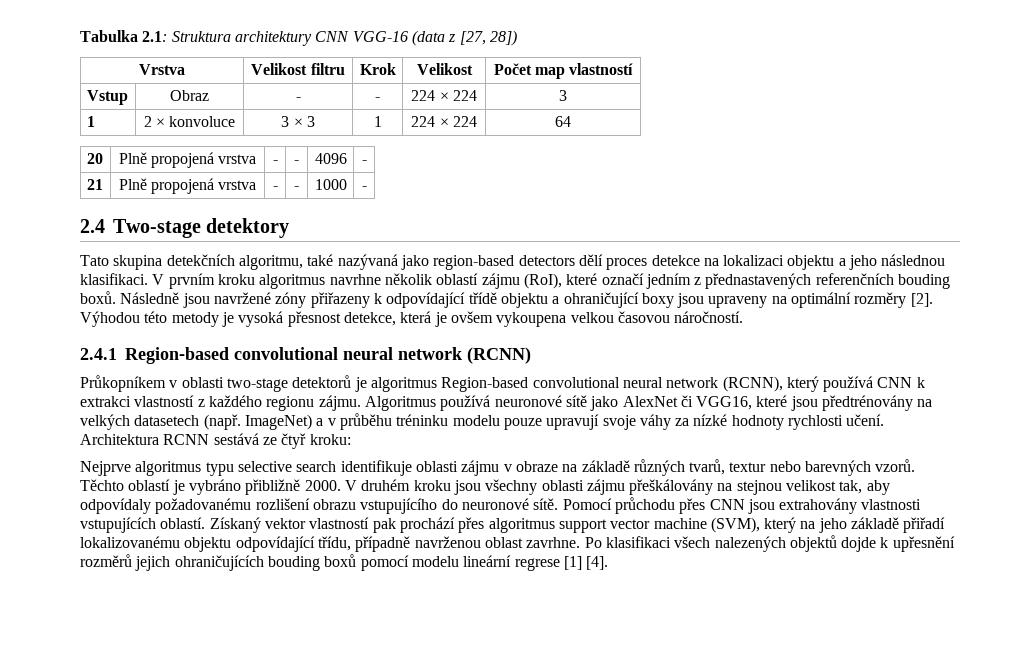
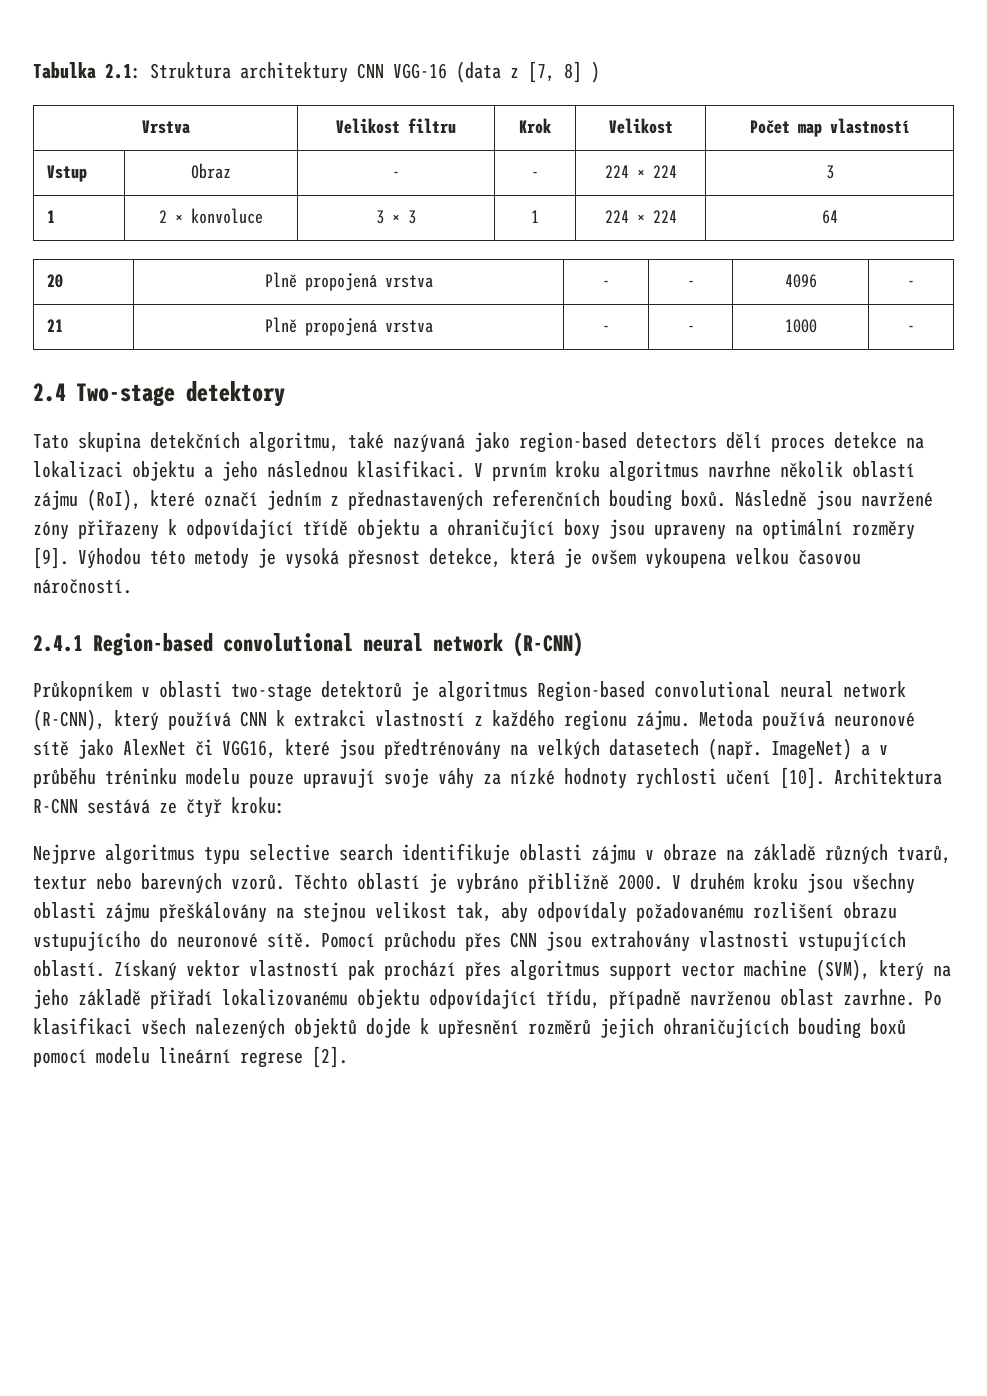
[459,30,517,46] [27, 28]) -> [528,61,600,83] [7, 8] )
[910,293,933,307] [2]. -> [33,547,69,569] [9].
[467,347,531,364] (RCNN) -> [513,632,583,657] (R-CNN)
[722,376,783,392] (RCNN), -> [33,709,105,731] (R-CNN),
[364,396,436,411] Algoritmus -> [699,710,753,727] Metoda
[846,414,885,426] [80,434,210,445] učení. Architektura RCNN -> [726,767,942,789] [33,798,78,814] učení [10]. Architektura R-CNN
[563,556,609,570] [1] [4]. -> [312,1046,348,1068] [2].

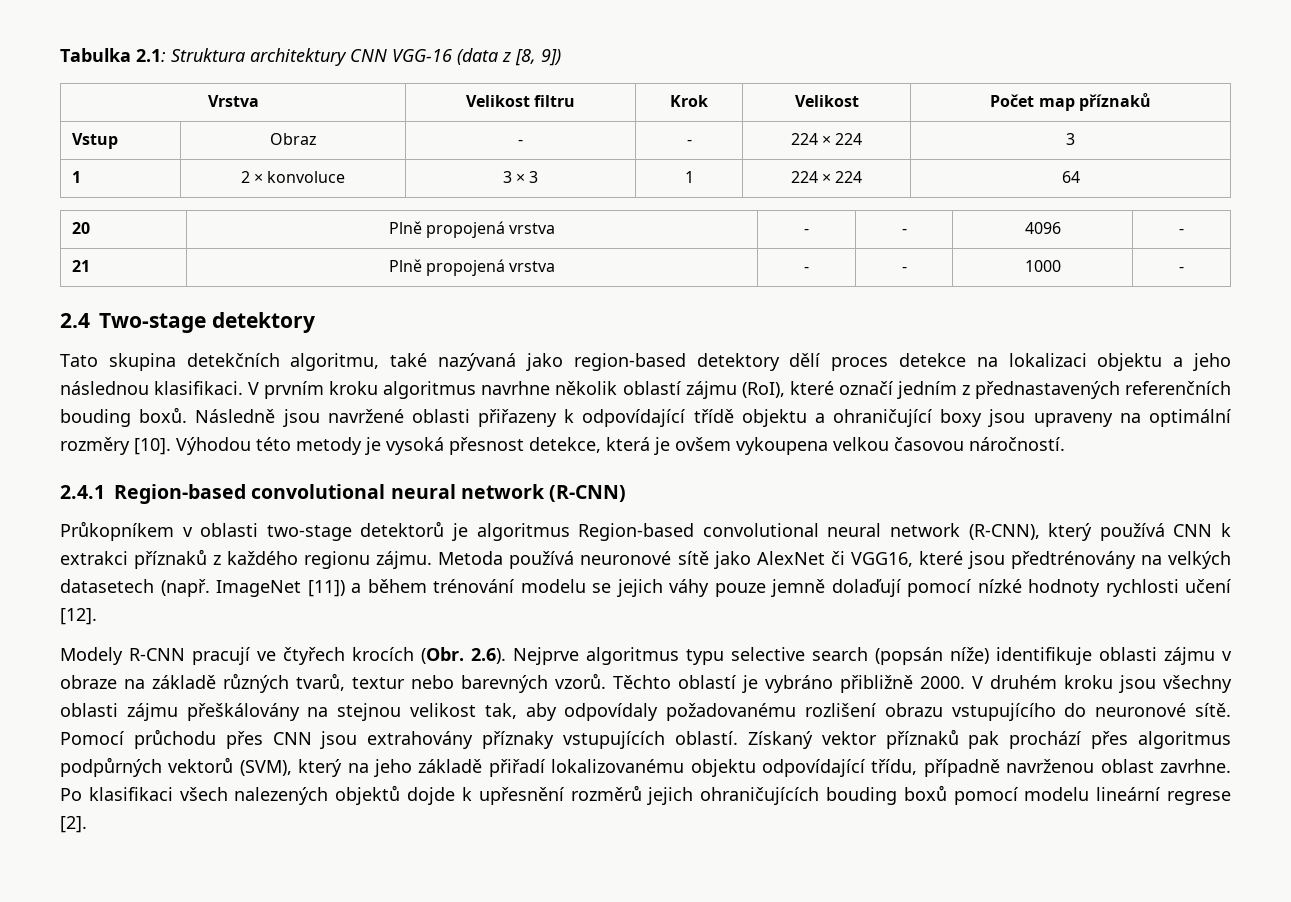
[528,61,600,83] [7, 8] ) -> [515,49,561,66] [8, 9])
[829,118,910,134] vlastností -> [1078,93,1151,111] příznaků
[636,432,717,449] detectors -> [696,353,780,371] detektory
[33,521,69,540] zóny -> [411,409,470,423] oblasti
[33,547,69,569] [9]. -> [134,438,171,455] [10].
[375,710,465,727] vlastností -> [134,549,208,569] příznaků
[771,738,888,760] [33,767,942,789] [33,797,285,818] ImageNet) a v průběhu tréninku modelu pouze upravují svoje váhy za nízké hodnoty rychlosti učení [10]. Architektura R-CNN sestává ze čtyř kroku: // -> [216,579,1231,597] [60,608,97,625] [60,647,506,665] ImageNet [11]) a během trénování modelu se jejich váhy pouze jemně dolaďují pomocí nízké hodnoty rychlosti učení [12]. // Modely R-CNN pracují ve čtyřech krocích (Obr. 2.6).
(393, 852) none -> [875,647,989,665] (popsán níže)
[699,931,789,948] vlastnosti -> [482,731,555,749] příznaky
[249,960,339,977] vlastností -> [885,729,959,749] příznaků
[609,960,807,980] support vector machine -> [60,757,234,777] podpůrných vektorů

